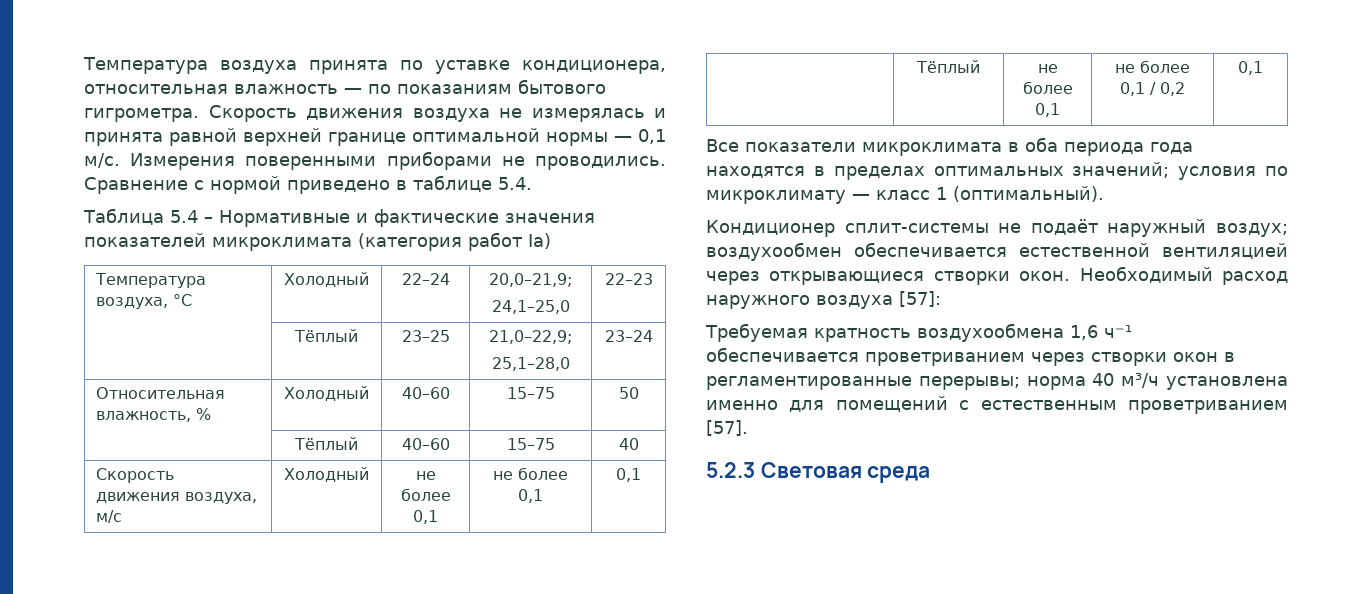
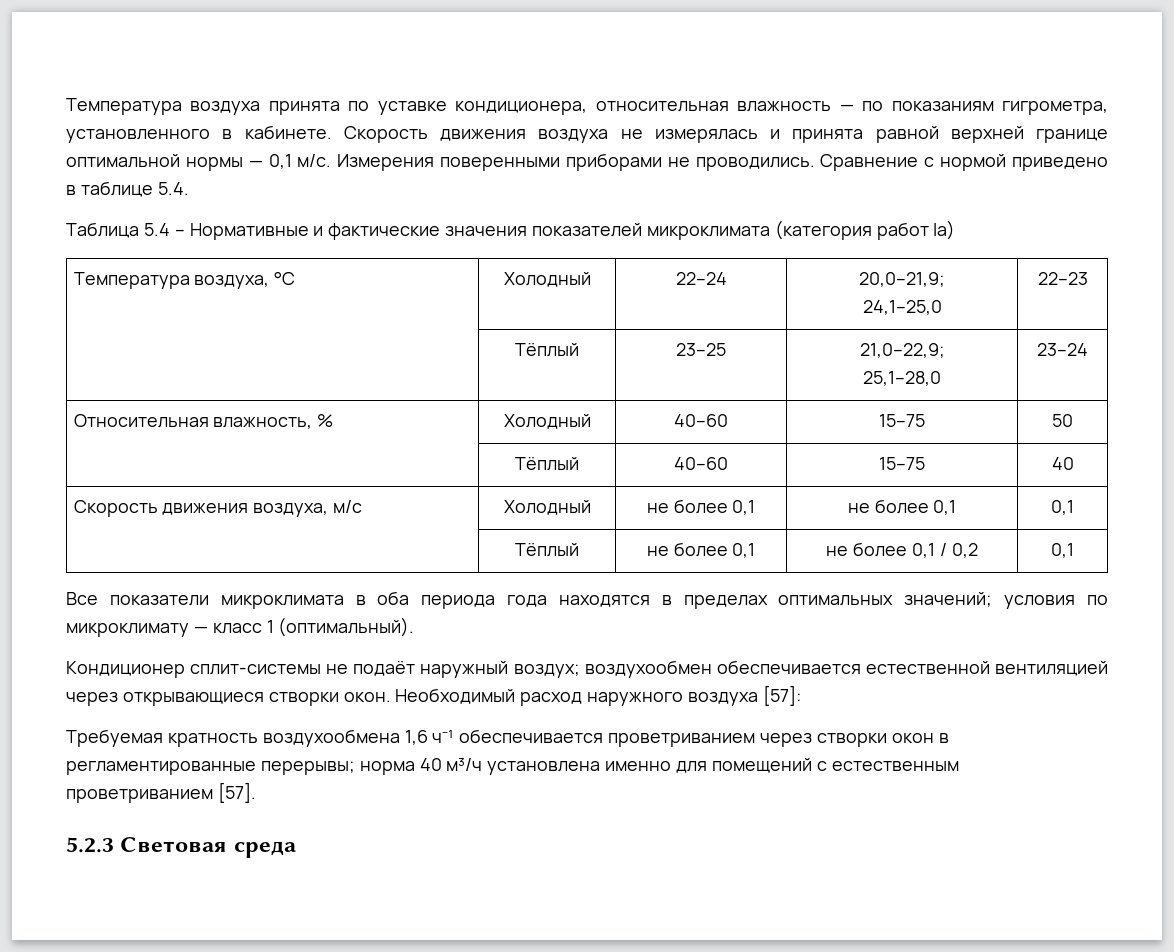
[518,79,606,94] [84,108,199,122] бытового гигрометра. -> [1002,101,1109,115] [66,125,332,143] гигрометра, установленного в кабинете.

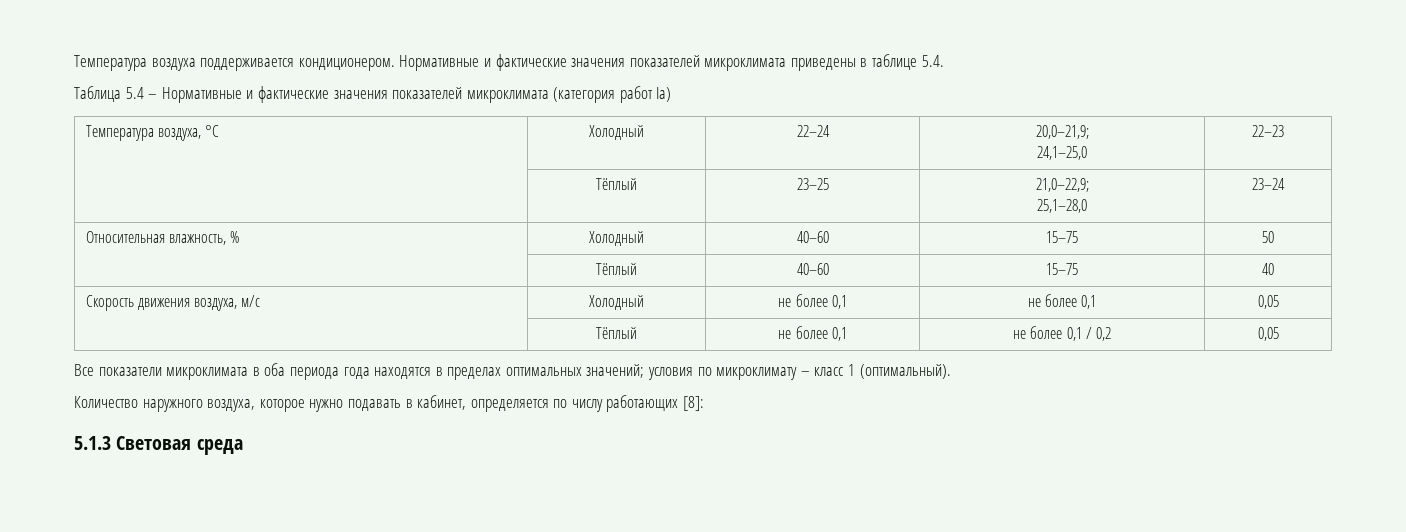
[268,101,1109,115] [66,125,1108,143] [66,153,1108,171] принята по уставке кондиционера, относительная влажность — по показаниям гигрометра, установленного в кабинете. Скорость движения воздуха не измерялась и принята равной верхней границе оптимальной нормы — 0,1 м/с. Измерения поверенными приборами не проводились. Сравнение с нормой приведено -> [200,54,856,71] поддерживается кондиционером. Нормативные и фактические значения показателей микроклимата приведены
[1051,500,1074,515] 0,1 -> [1257,295,1279,309] 0,05
[1051,543,1074,558] 0,1 -> [1257,327,1279,341] 0,05
[193,626,208,633] — -> [800,371,810,376] –
[66,660,1108,678] [66,685,801,706] [66,729,949,747] [66,758,959,775] [66,782,256,803] [66,837,114,853] Кондиционер сплит-системы не подаёт наружный воздух; воздухообмен обеспечивается естественной вентиляцией через открывающиеся створки окон. Необходимый расход наружного воздуха [57]: // Требуемая кратность воздухообмена 1,6 ч⁻¹ обеспечивается проветриванием через створки окон в регламентированные перерывы; норма 40 м³/ч установлена именно для помещений с естественным проветриванием [57]. // 5.2.3 -> [74,395,705,412] [74,436,111,450] Количество наружного воздуха, которое нужно подавать в кабинет, определяется по числу работающих [8]: // 5.1.3

